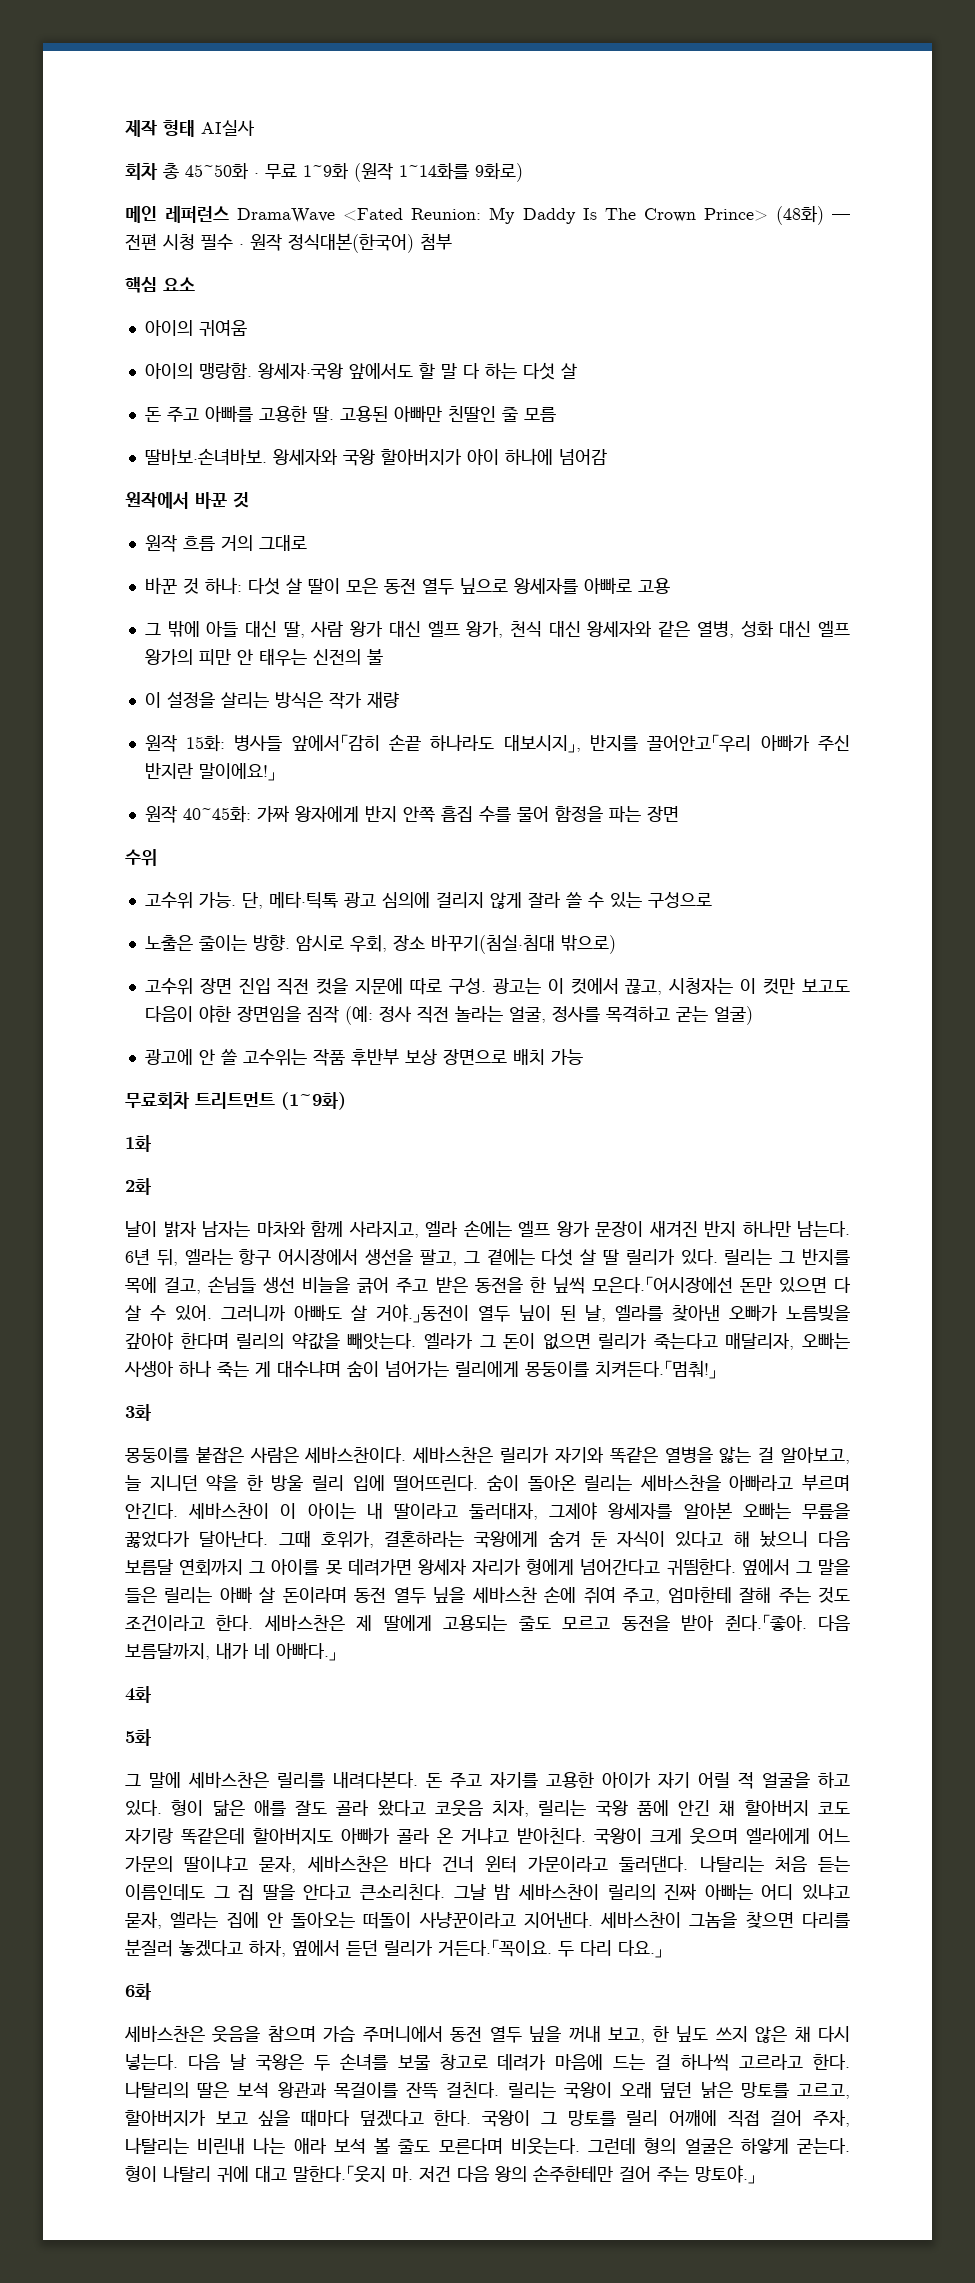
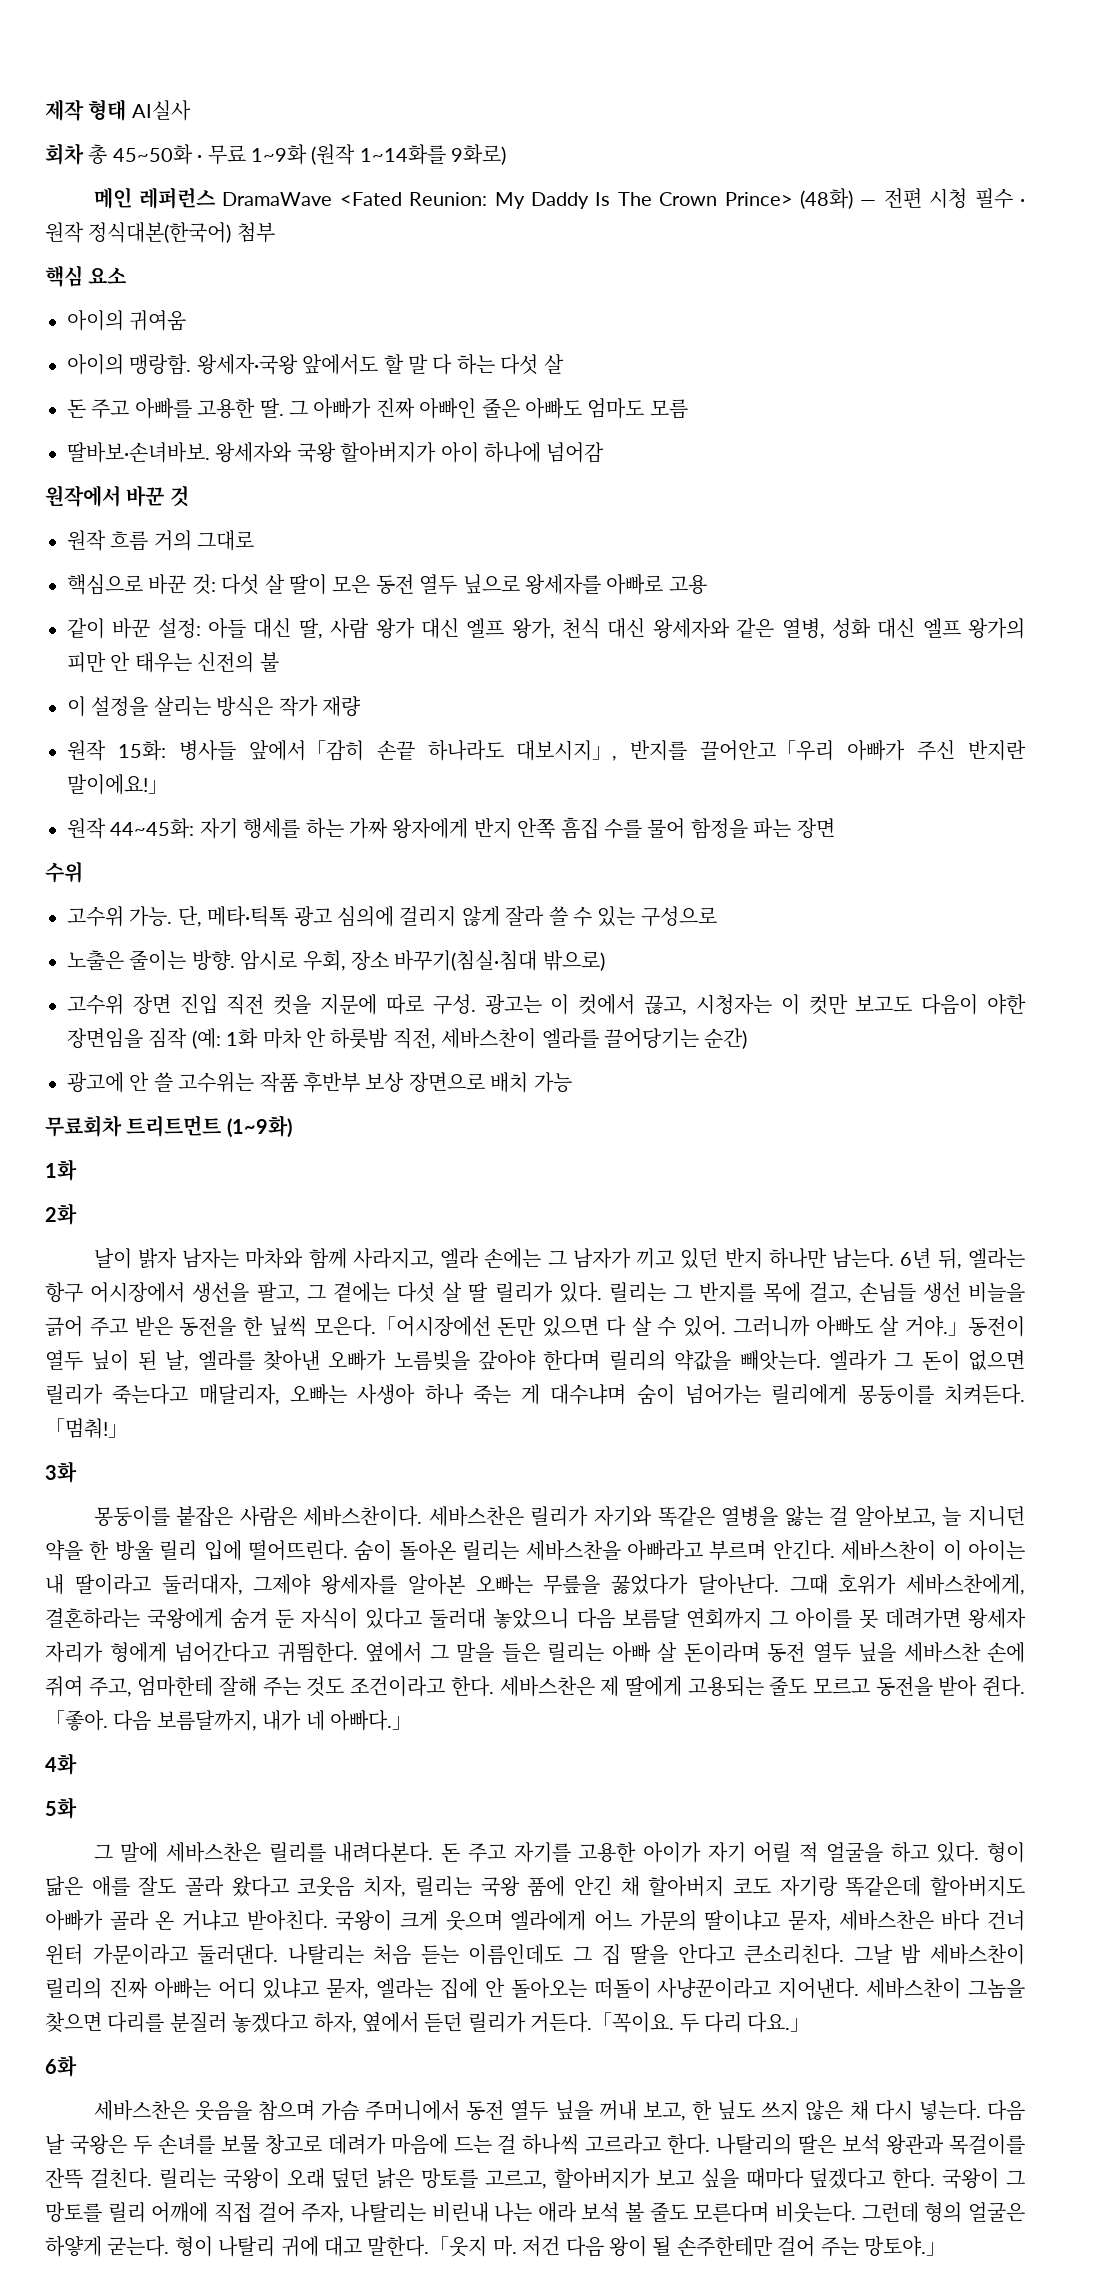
[339,405,518,422] 고용된 아빠만 친딸인 줄 -> [289,398,645,419] 그 아빠가 진짜 아빠인 줄은 아빠도 엄마도
[144,577,242,594] 바꾼 것 하나: -> [67,574,216,595] 핵심으로 바꾼 것:
[144,621,200,637] 그 밖에 -> [67,618,201,639] 같이 바꾼 설정:
[182,805,251,823] 40~45화: -> [110,818,344,839] 44~45화: 자기 행세를 하는
[378,1006,753,1025] 정사 직전 놀라는 얼굴, 정사를 목격하고 굳는 얼굴) -> [226,1028,748,1049] 1화 마차 안 하룻밤 직전, 세바스찬이 엘라를 끌어당기는 순간)
[518,1221,698,1237] 엘프 왕가 문장이 새겨진 -> [547,1248,719,1269] 그 남자가 끼고 있던
[320,1531,374,1548] 호위가, -> [838,1574,1025,1595] 호위가 세바스찬에게,
[733,1531,808,1547] 해 놨으니 -> [429,1608,570,1629] 둘러대 놓았으니
[495,2166,527,2182] 왕의 -> [608,2236,672,2257] 왕이 될

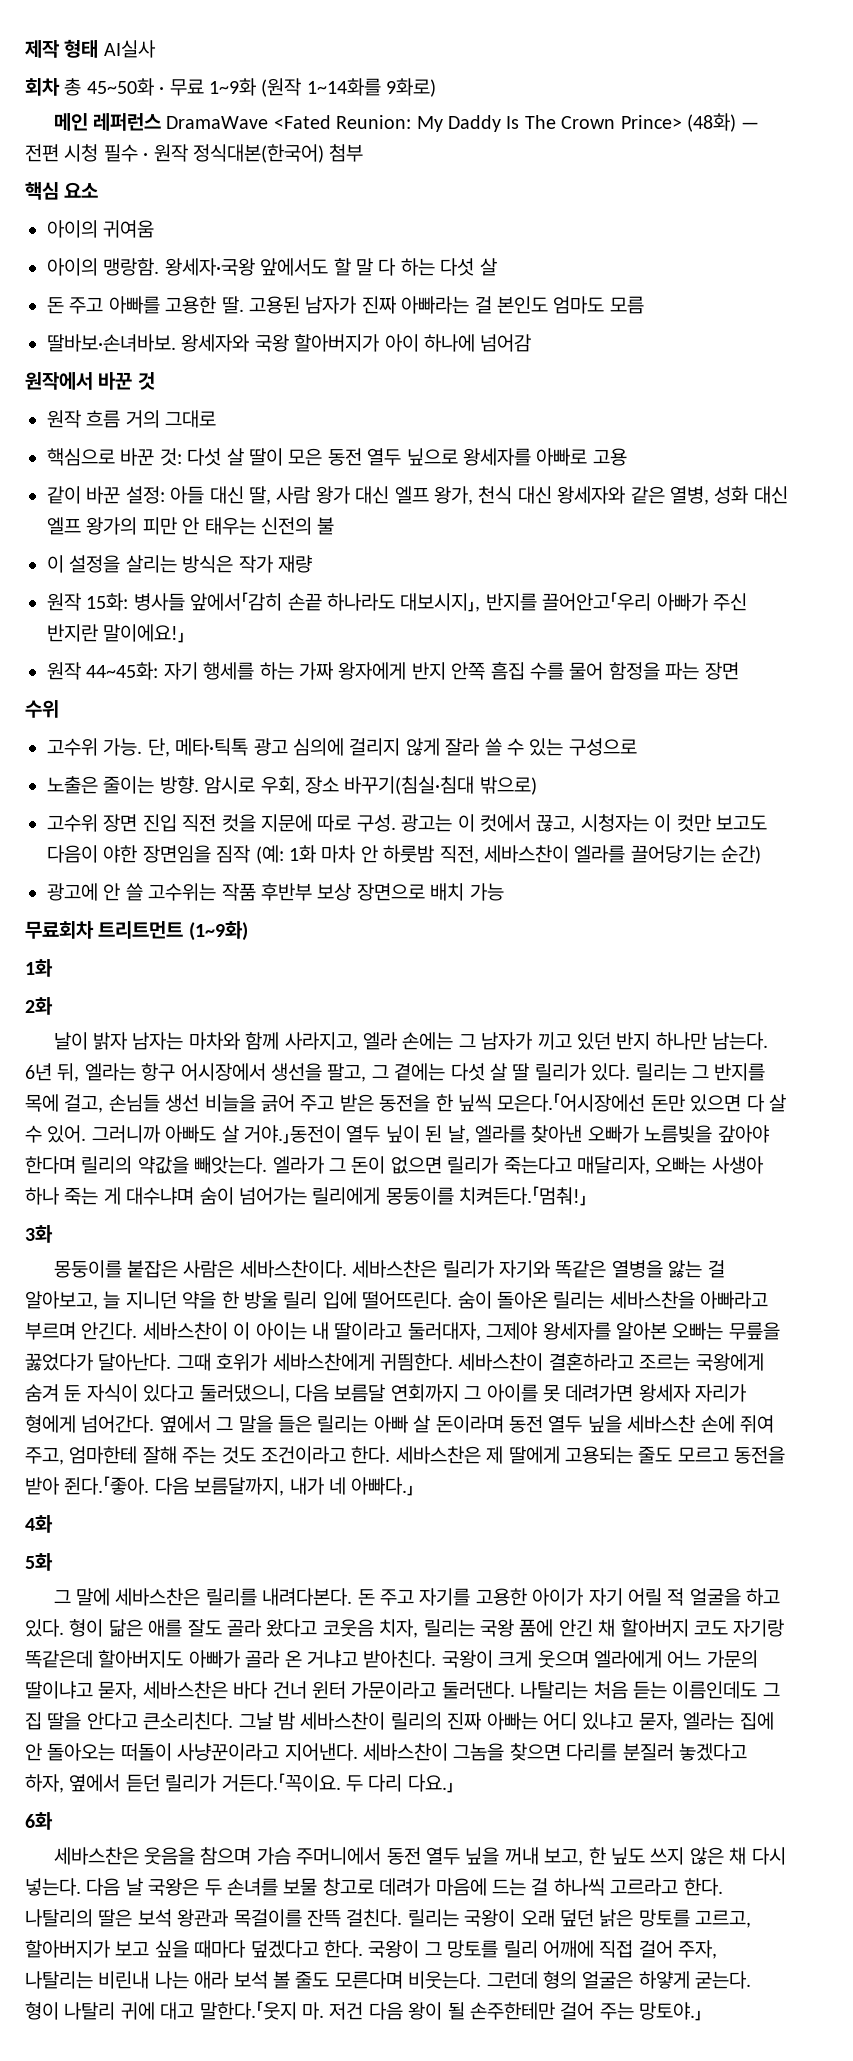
[289,398,582,419] 그 아빠가 진짜 아빠인 줄은 아빠도 -> [249,296,548,314] 고용된 남자가 진짜 아빠라는 걸 본인도
[906,1574,1025,1595] [45,1608,140,1629] 세바스찬에게, 결혼하라는 -> [272,1353,691,1371] 세바스찬에게 귀띔한다. 세바스찬이 결혼하라고 조르는
[429,1608,570,1629] 둘러대 놓았으니 -> [199,1384,290,1403] 둘러댔으니,
[174,1642,358,1663] 넘어간다고 귀띔한다. -> [81,1415,155,1433] 넘어간다.

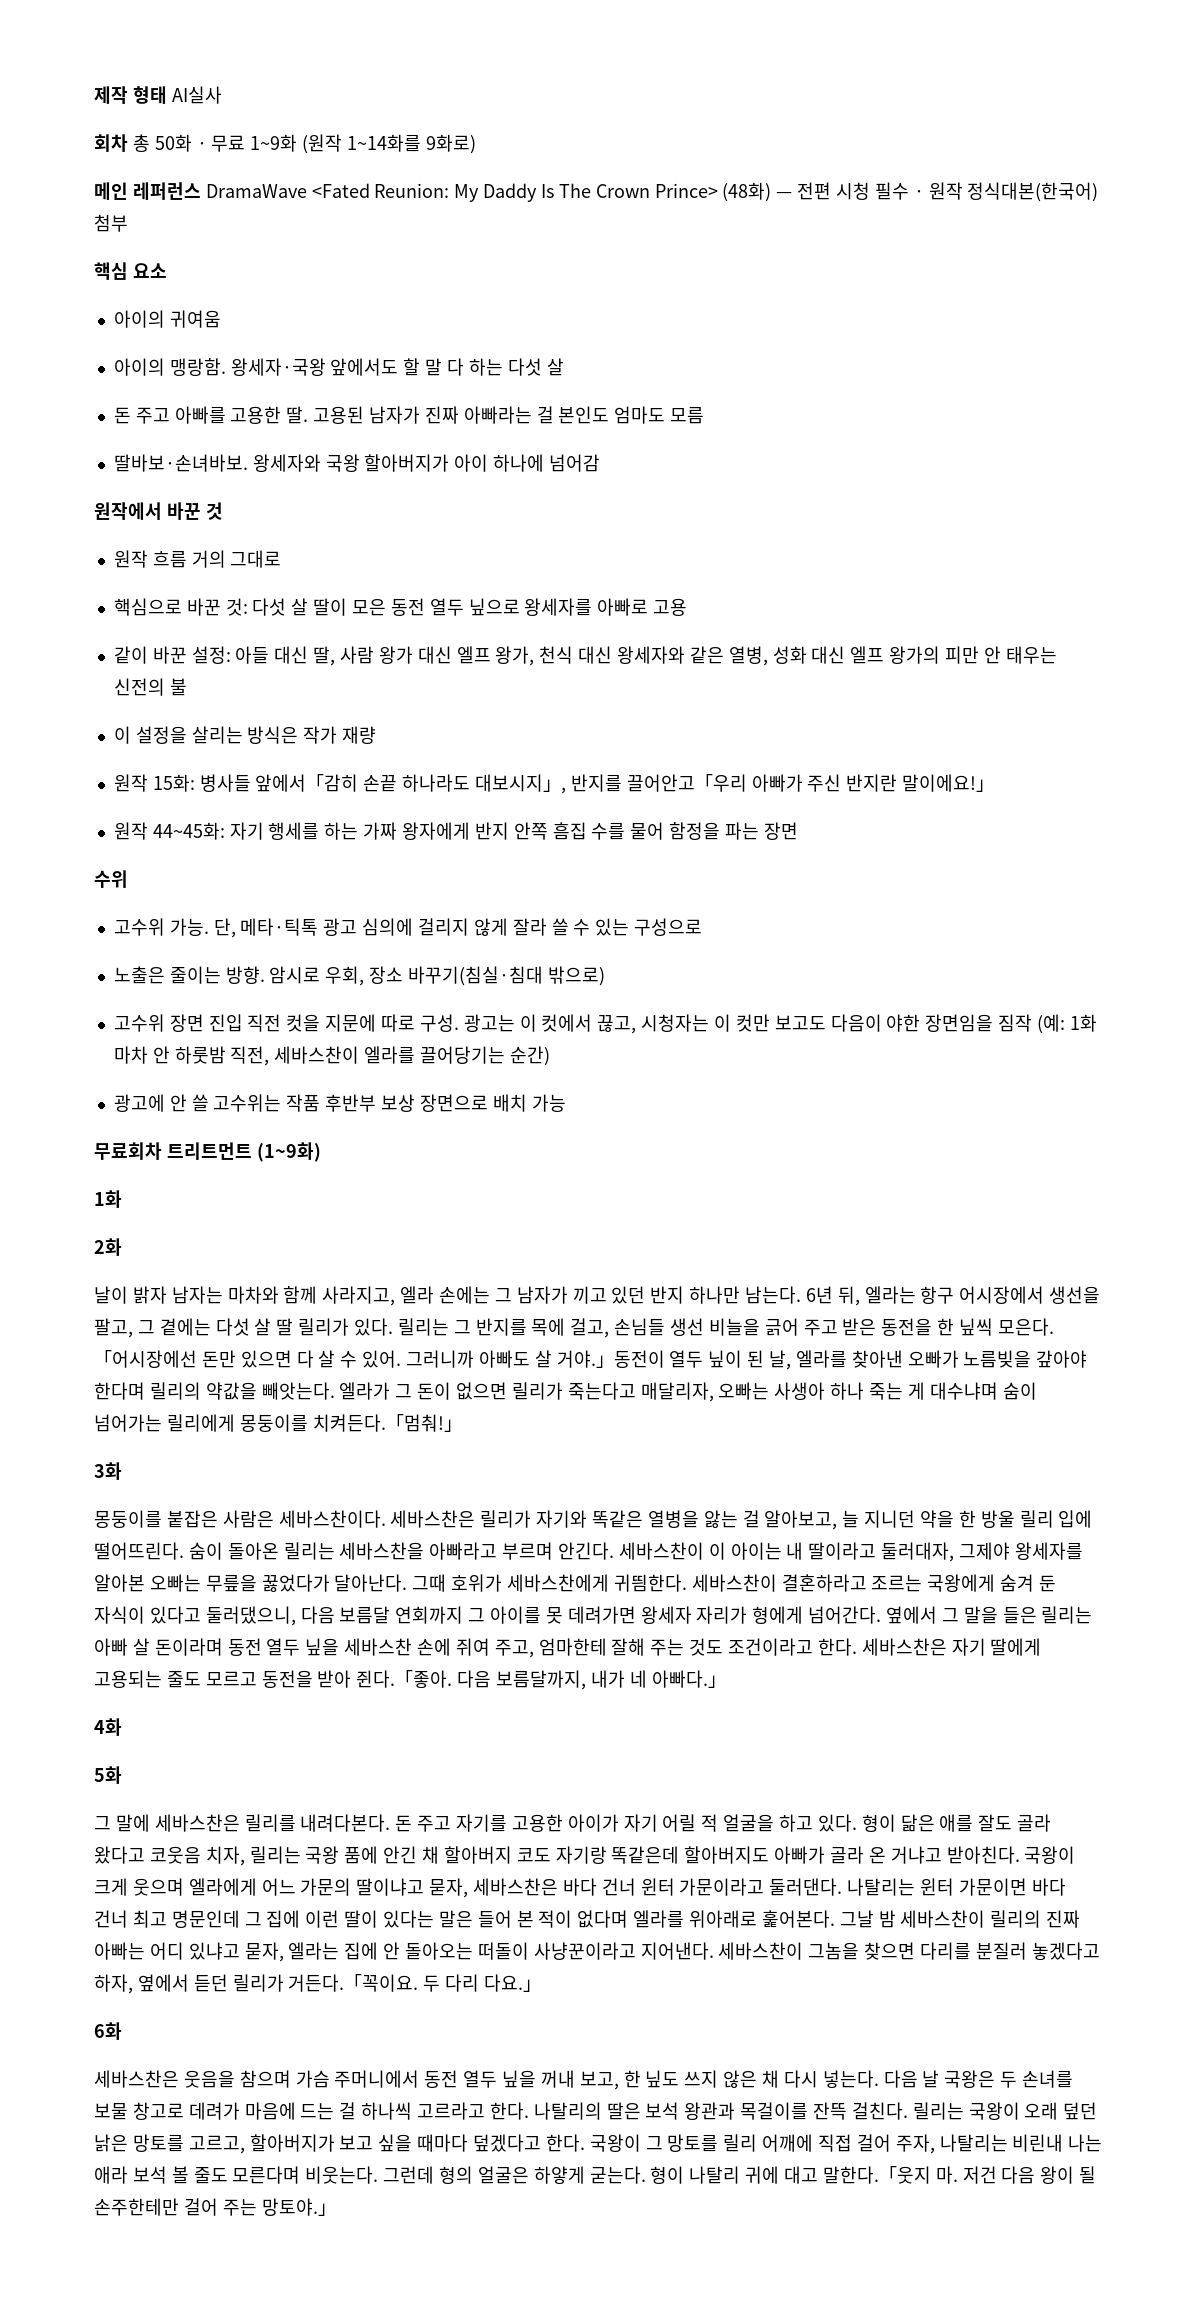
[86,78,154,96] 45~50화 -> [154,134,192,152] 50화
[486,1446,504,1464] 제 -> [951,1638,986,1656] 자기
[593,1681,780,1699] [25,1712,234,1730] 처음 듣는 이름인데도 그 집 딸을 안다고 큰소리친다. -> [920,1878,1066,1896] [94,1910,835,1928] 윈터 가문이면 바다 건너 최고 명문인데 그 집에 이런 딸이 있다는 말은 들어 본 적이 없다며 엘라를 위아래로 훑어본다.

